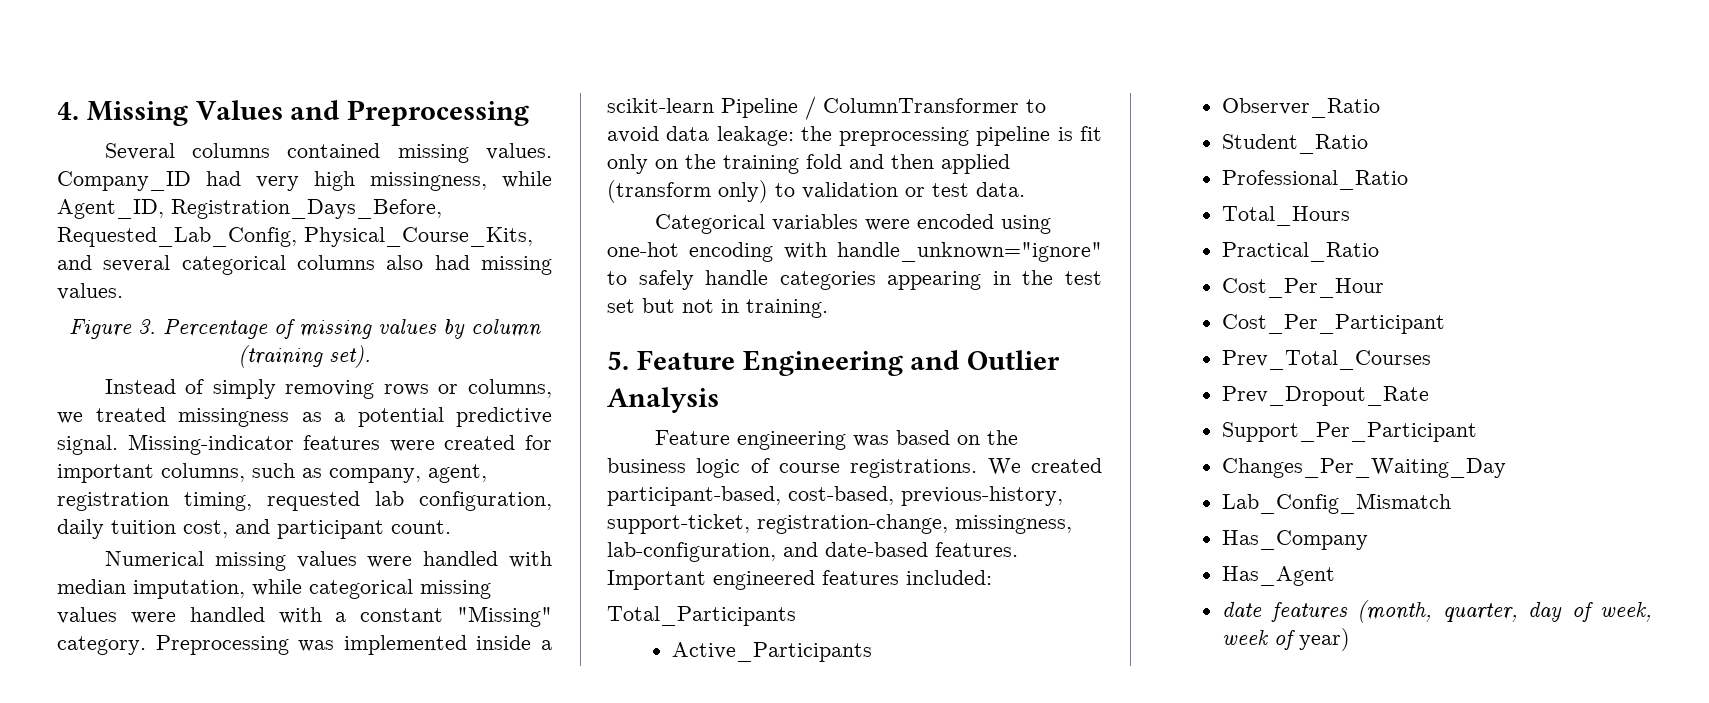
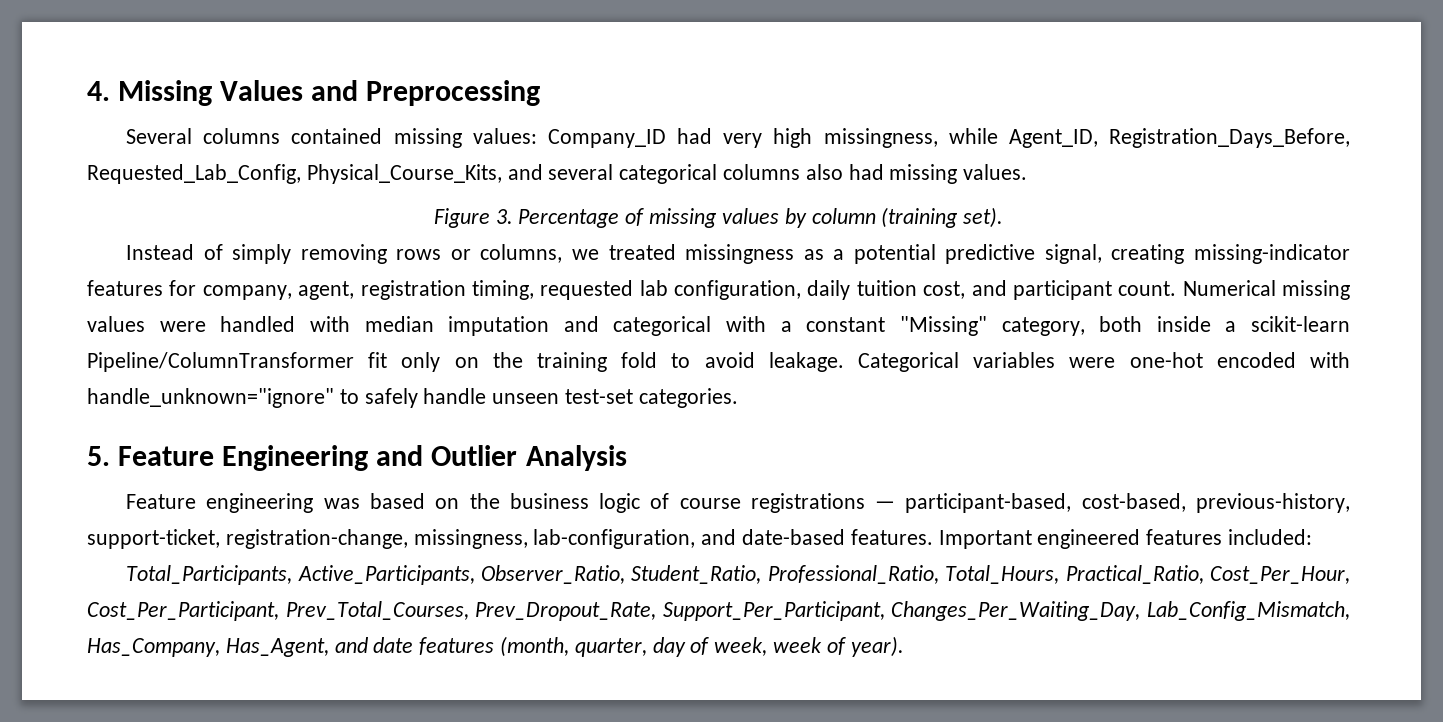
[486,143,552,160] values. -> [472,128,537,144] values:
[57,434,552,455] [57,463,322,483] signal. Missing-indicator features were created for important columns, such as -> [1044,244,1350,264] [87,280,197,296] signal, creating missing-indicator features for
(451, 527) // -> (1177, 288) none
[133,579,491,599] [57,606,552,627] [57,635,552,655] [607,96,1046,120] [607,126,1073,146] imputation, while categorical missing values were handled with a constant "Missing" category. Preprocessing was implemented inside a scikit-learn Pipeline / ColumnTransformer to avoid data leakage: the preprocessing pipeline is -> [448,316,1350,336] [87,352,354,372] imputation and categorical with a constant "Missing" category, both inside a scikit-learn Pipeline/ColumnTransformer
[849,154,1010,174] [607,180,1025,203] [654,214,1051,234] [607,242,774,262] and then applied (transform only) to validation or test data. // Categorical variables were encoded using one-hot encoding -> [671,352,1296,372] to avoid leakage. Categorical variables were one-hot encoded
[779,270,1102,290] [607,298,828,318] categories appearing in the test set but not in training. -> [492,388,738,408] unseen test-set categories.
[850,458,1102,478] registrations. We created -> [750,493,896,513] registrations —
[607,606,796,626] [672,642,873,662] [1222,98,1381,118] [1222,134,1369,154] [1222,170,1409,190] [1222,206,1351,226] [1222,242,1380,262] [1222,278,1385,298] [1222,314,1446,334] [1222,350,1432,370] [1222,386,1430,406] [1222,422,1478,442] [1222,458,1507,478] [1222,493,1452,514] [1222,530,1369,550] [1222,566,1336,586] Total_Participants // Active_Participants // Observer_Ratio // Student_Ratio // Professional_Ratio // Total_Hours // Practical_Ratio // Cost_Per_Hour // Cost_Per_Participant // Prev_Total_Courses // Prev_Dropout_Rate // Support_Per_Participant // Changes_Per_Waiting_Day // Lab_Config_Mismatch // Has_Company // Has_Agent // -> [126,565,1350,585] [87,601,1350,621] [87,637,368,657] Total_Participants, Active_Participants, Observer_Ratio, Student_Ratio, Professional_Ratio, Total_Hours, Practical_Ratio, Cost_Per_Hour, Cost_Per_Participant, Prev_Total_Courses, Prev_Dropout_Rate, Support_Per_Participant, Changes_Per_Waiting_Day, Lab_Config_Mismatch, Has_Company, Has_Agent, and
[1299,628,1351,651] year) -> [850,636,904,657] year).

